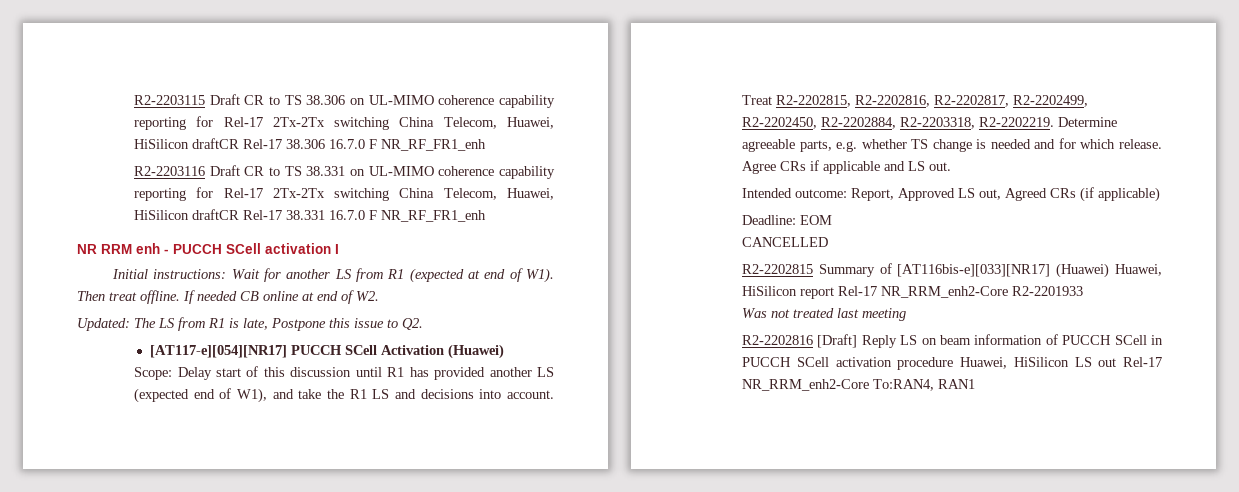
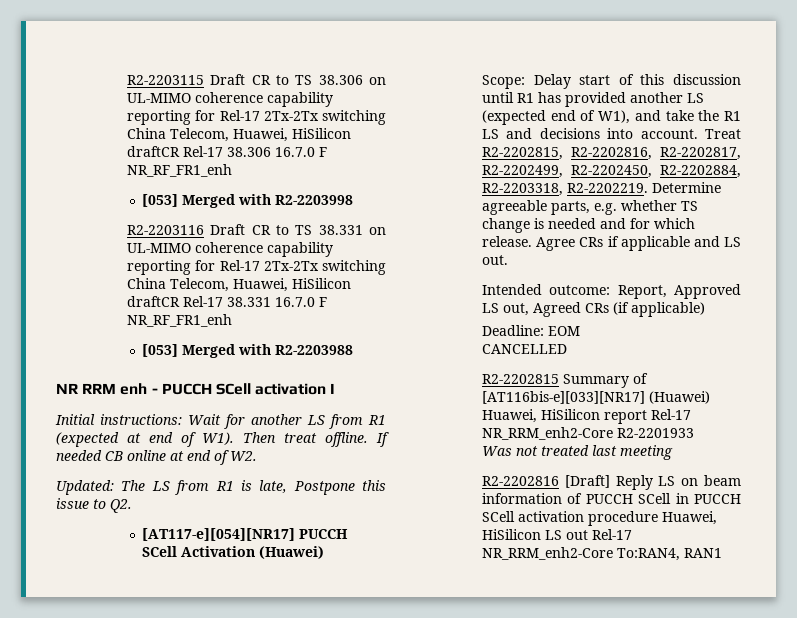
(487, 145) none -> [142,194,354,208] // [053] Merged with R2-2203998
(487, 216) none -> [142,344,354,358] // [053] Merged with R2-2203988

